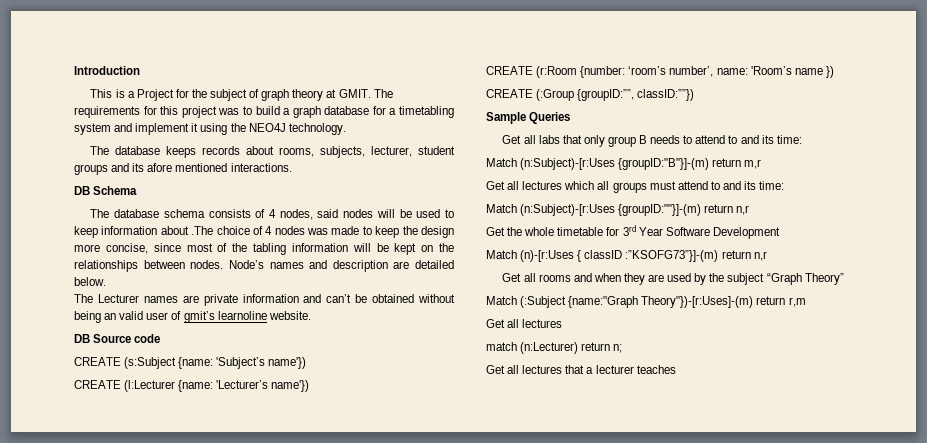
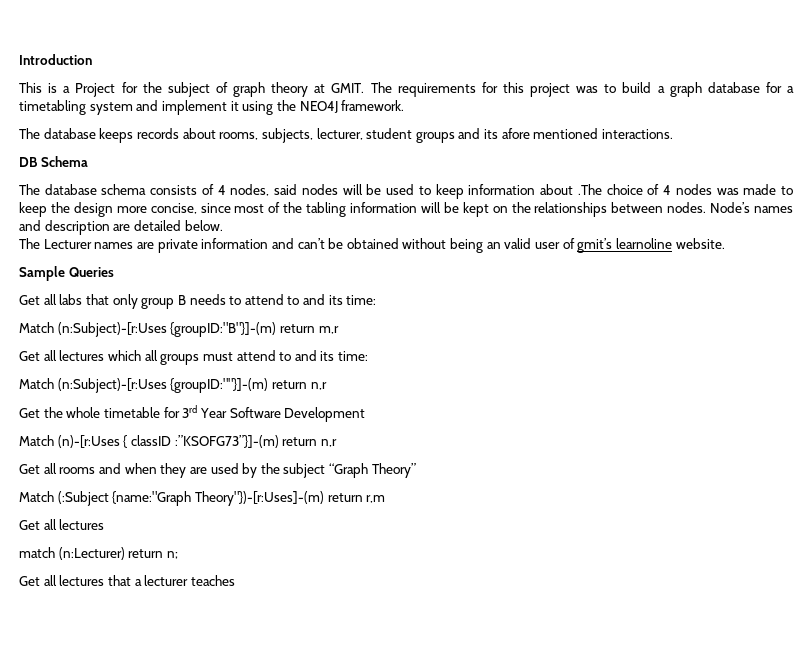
[288,123,346,135] technology. -> [341,100,405,111] framework.
[74,334,161,343] [74,357,307,369] [74,380,310,392] [486,66,834,78] [486,89,695,101] // DB Source code // CREATE (s:Subject {name: 'Subject’s name'}) // CREATE (l:Lecturer {name: 'Lecturer’s name'}) // CREATE (r:Room {number: ‘room’s number’, name: 'Room’s name }) // CREATE (:Group {groupID:””, classID:””}) -> (725, 243) none

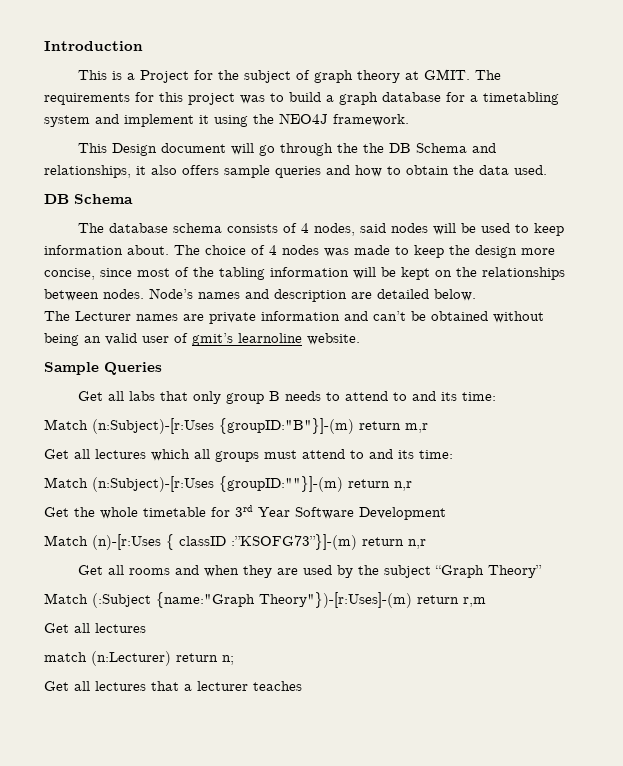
[19,128,674,143] The database keeps records about rooms, subjects, lecturer, student groups and its afore mentioned interactions. -> [78,143,497,156] [44,165,547,178] This Design document will go through the the DB Schema and relationships, it also offers sample queries and how to obtain the data used.
[540,184,602,195] about .The -> [127,245,200,255] about. The

